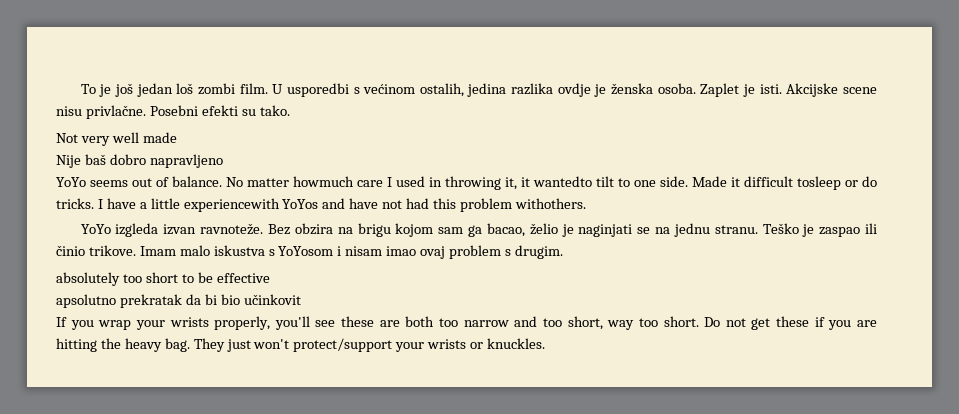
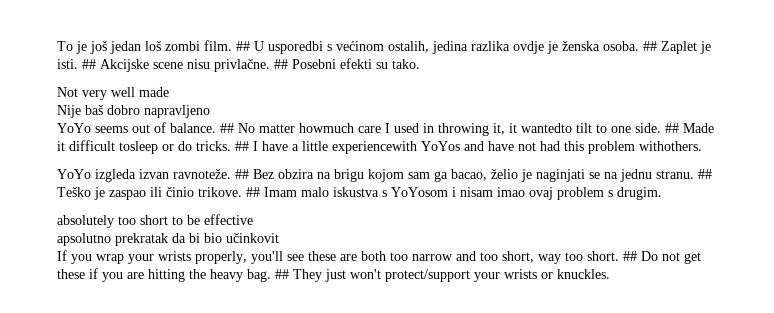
(268, 88) none -> [236,41,250,51] ##
(696, 88) none -> [643,41,657,51] ##
(782, 89) none -> [82,59,96,69] ##
(146, 112) none -> [274,59,288,69] ##
(222, 181) none -> [220,123,234,133] ##
(688, 181) none -> [665,123,679,133] ##
(94, 203) none -> [235,141,249,151] ##
(264, 229) none -> [235,169,249,179] ##
(758, 229) none -> [698,169,712,179] ##
(136, 250) none -> [246,187,260,197] ##
(699, 321) none -> [623,251,637,261] ##
(190, 345) none -> [275,269,289,279] ##

